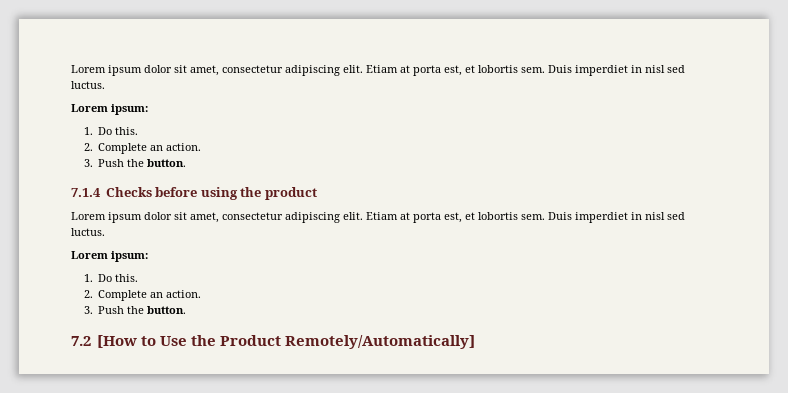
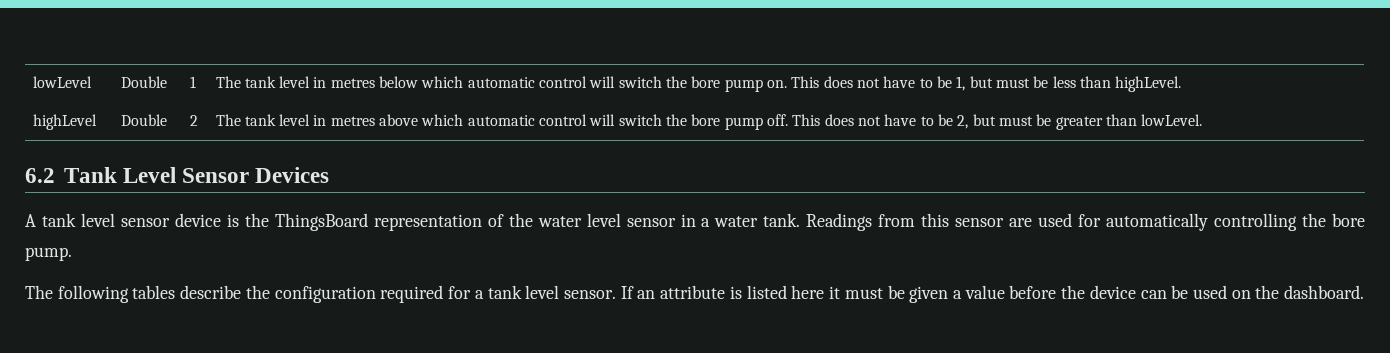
[71,65,685,76] [71,81,105,89] [71,104,148,115] [83,127,139,135] [83,143,202,154] [83,159,187,167] [71,187,317,200] [71,212,685,223] [71,228,105,236] [71,251,148,262] [83,274,139,282] [83,290,202,301] [83,306,187,314] [71,335,475,349] Lorem ipsum dolor sit amet, consectetur adipiscing elit. Etiam at porta est, et lobortis sem. Duis imperdiet in nisl sed luctus. // Lorem ipsum: // 1. Do this. // 2. Complete an action. // 3. Push the button. // 7.1.4 Checks before using the product // Lorem ipsum dolor sit amet, consectetur adipiscing elit. Etiam at porta est, et lobortis sem. Duis imperdiet in nisl sed luctus. // Lorem ipsum: // 1. Do this. // 2. Complete an action. // 3. Push the button. // 7.2 [How to Use the Product Remotely/Automatically] -> [32,76,92,88] [120,76,167,88] [189,76,196,88] [215,76,1182,92] [32,114,97,130] [120,114,167,126] [189,115,198,126] [215,114,1203,130] [25,167,330,183] [25,213,1365,231] [25,247,72,261] [25,285,1365,303] lowLevel | Double | 1 | The tank level in metres below which automatic control will switch the bore pump on. This does not have to be 1, but must be less than highLevel. // highLevel | Double | 2 | The tank level in metres above which automatic control will switch the bore pump off. This does not have to be 2, but must be greater than lowLevel. // 6.2 Tank Level Sensor Devices // A tank level sensor device is the ThingsBoard representation of the water level sensor in a water tank. Readings from this sensor are used for automatically controlling the bore pump. // The following tables describe the configuration required for a tank level sensor. If an attribute is listed here it must be given a value before the device can be used on the dashboard.

